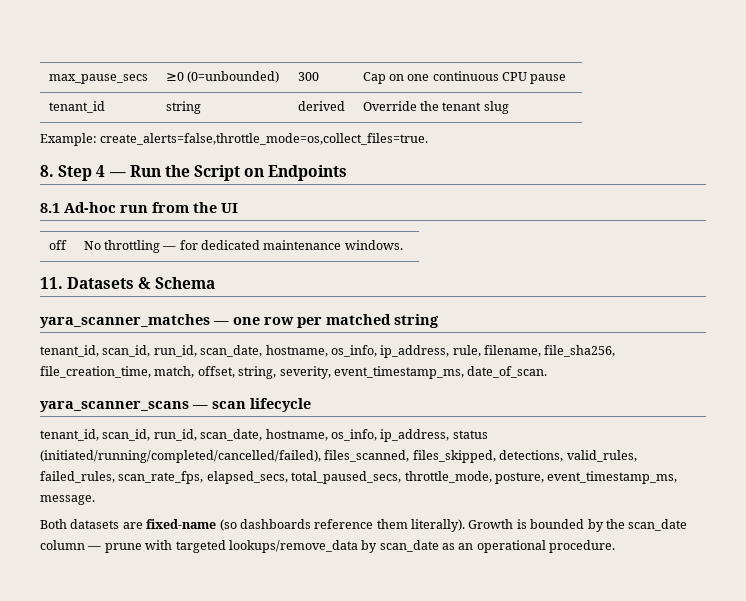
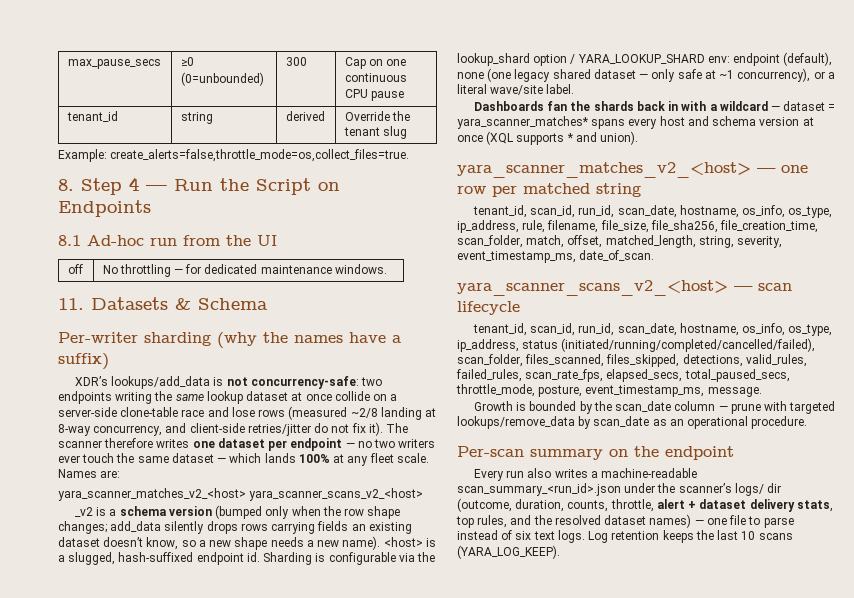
[40,314,210,328] yara_scanner_matches -> [58,332,401,348] [58,353,109,370] [74,376,383,389] [58,391,398,404] [58,406,437,420] [58,422,409,436] [58,438,436,451] [58,453,429,466] [58,469,121,478] [58,488,424,501] [74,505,401,519] [58,521,412,534] [58,536,436,550] [58,552,436,565] [457,52,833,66] [457,68,835,82] [457,84,575,95] [473,101,836,111] [457,116,814,129] [457,131,639,145] [457,162,751,178] Per-writer sharding (why the names have a suffix) // XDR’s lookups/add_data is not concurrency-safe: two endpoints writing the same lookup dataset at once collide on a server-side clone-table race and lose rows (measured ~2/8 landing at 8-way concurrency, and client-side retries/jitter do not fix it). The scanner therefore writes one dataset per endpoint — no two writers ever touch the same dataset — which lands 100% at any fleet scale. Names are: // yara_scanner_matches_v2_<host> yara_scanner_scans_v2_<host> // _v2 is a schema version (bumped only when the row shape changes; add_data silently drops rows carrying fields an existing dataset doesn’t know, so a new shape needs a new name). <host> is a slugged, hash-suffixed endpoint id. Sharding is configurable via the lookup_shard option / YARA_LOOKUP_SHARD env: endpoint (default), none (one legacy shared dataset — only safe at ~1 concurrency), or a literal wave/site label. // Dashboards fan the shards back in with a wildcard — dataset = yara_scanner_matches* spans every host and schema version at once (XQL supports * and union). // yara_scanner_matches_v2_<host>
(377, 351) none -> [788,206,833,218] os_type,
(541, 351) none -> [600,220,649,233] file_size,
(151, 372) none -> [457,235,523,248] scan_folder,
(235, 372) none -> [605,235,696,248] matched_length,
[40,401,189,412] yara_scanner_scans -> [457,280,728,296] yara_scanner_scans_v2_<host>
(377, 435) none -> [788,324,833,336] os_type,
(321, 456) none -> [457,354,523,367] scan_folder,
[40,519,465,532] Both datasets are fixed-name (so dashboards reference them literally). -> (762, 392) none
(616, 546) none -> [457,446,734,460] [473,468,698,481] [457,483,782,496] [457,498,833,512] [456,514,794,528] [457,530,793,543] [457,545,560,559] // Per-scan summary on the endpoint // Every run also writes a machine-readable scan_summary_<run_id>.json under the scanner’s logs/ dir (outcome, duration, counts, throttle, alert + dataset delivery stats, top rules, and the resolved dataset names) — one file to parse instead of six text logs. Log retention keeps the last 10 scans (YARA_LOG_KEEP).

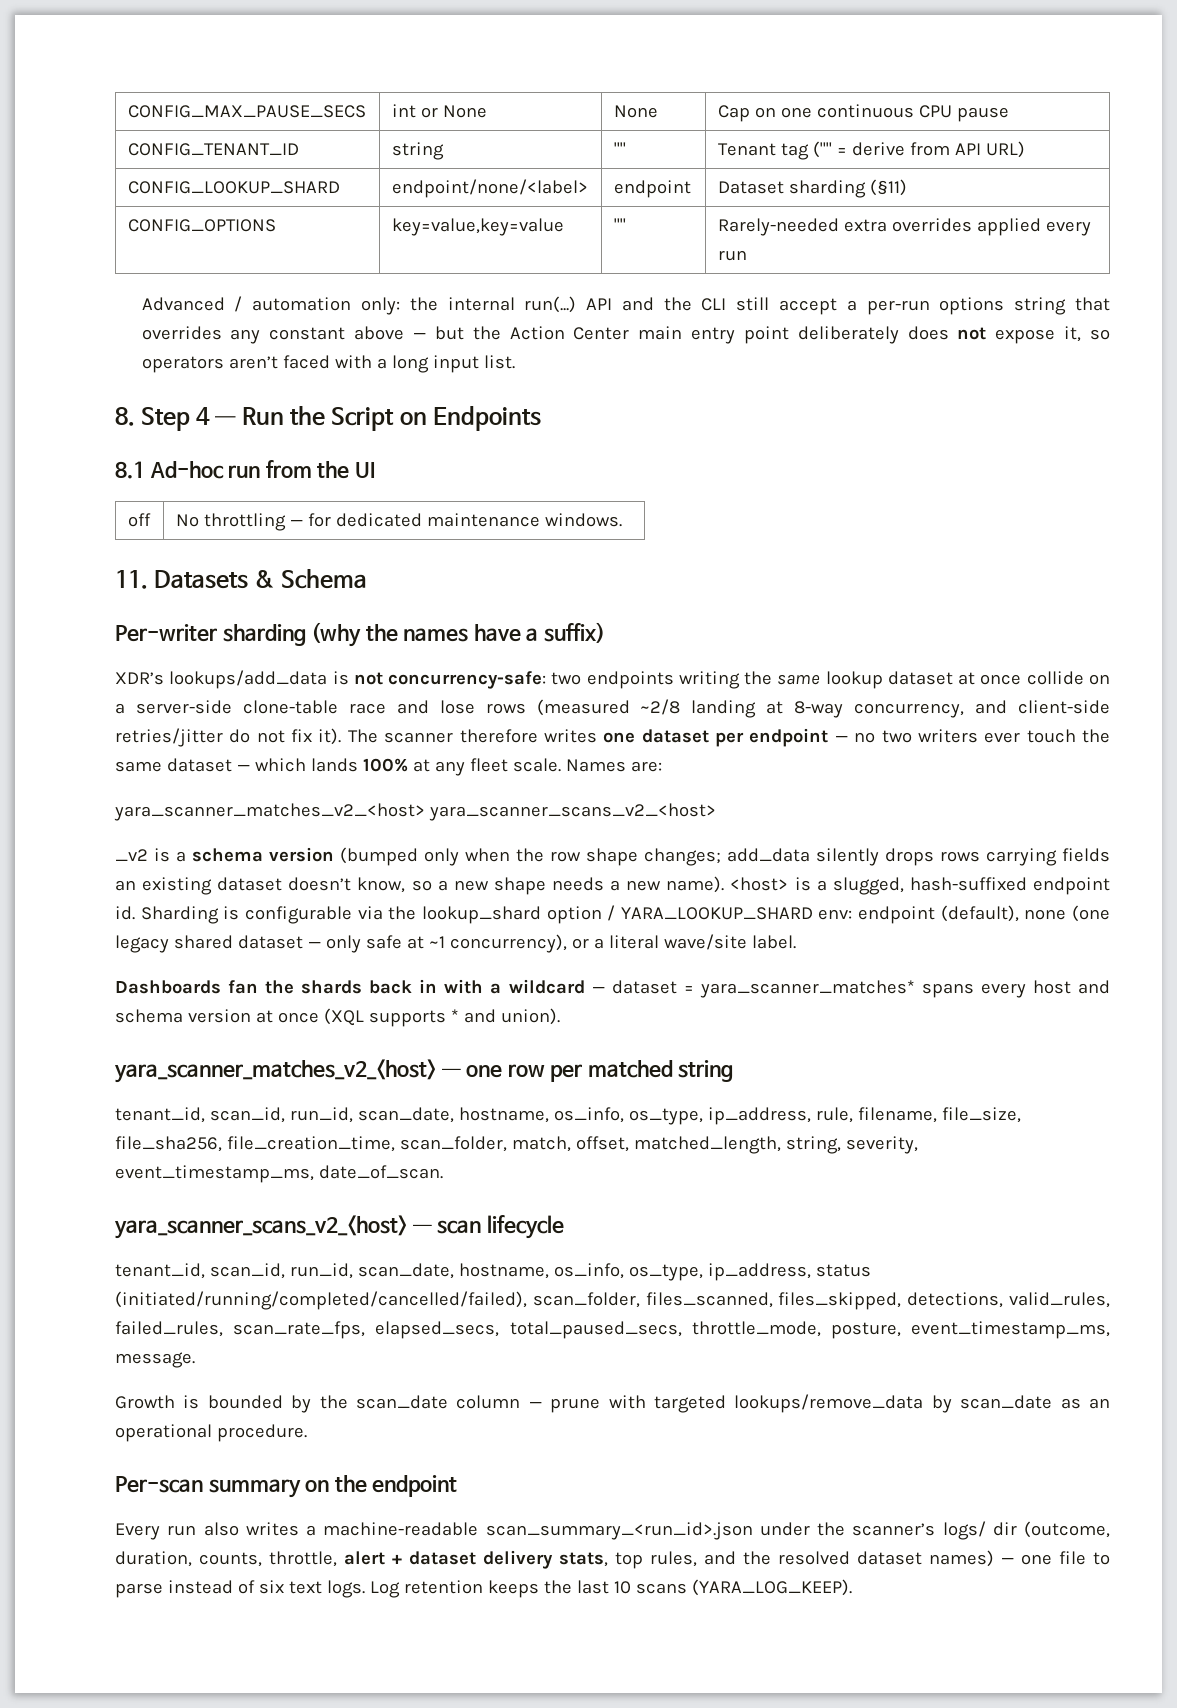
[67,59,161,69] [180,57,194,66] [180,72,264,86] [285,57,307,66] max_pause_secs | ≥0 (0=unbounded) | 300 -> [127,105,366,118] [391,104,487,118] [613,105,658,118] CONFIG_MAX_PAUSE_SECS | int or None | None
[66,111,118,122] tenant_id -> [127,143,299,156] CONFIG_TENANT_ID
[285,111,325,121] [344,111,410,121] [343,126,407,139] [58,149,410,162] derived | Override the tenant slug // Example: create_alerts=false,throttle_mode=os,collect_files=true. -> [613,142,626,155] [717,141,1025,160] [127,181,340,194] [391,179,588,198] [613,180,691,198] [717,179,907,198] [127,219,276,232] [391,218,564,236] [613,218,626,231] [717,218,1091,236] [717,250,747,261] [141,296,1111,315] [141,326,1110,344] [141,355,515,373] "" | Tenant tag ("" = derive from API URL) // CONFIG_LOOKUP_SHARD | endpoint/none/<label> | endpoint | Dataset sharding (§11) // CONFIG_OPTIONS | key=value,key=value | "" | Rarely-needed extra overrides applied every run // Advanced / automation only: the internal run(...) API and the CLI still accept a per-run options string that overrides any constant above — but the Action Center main entry point deliberately does not expose it, so operators aren’t faced with a long input list.

